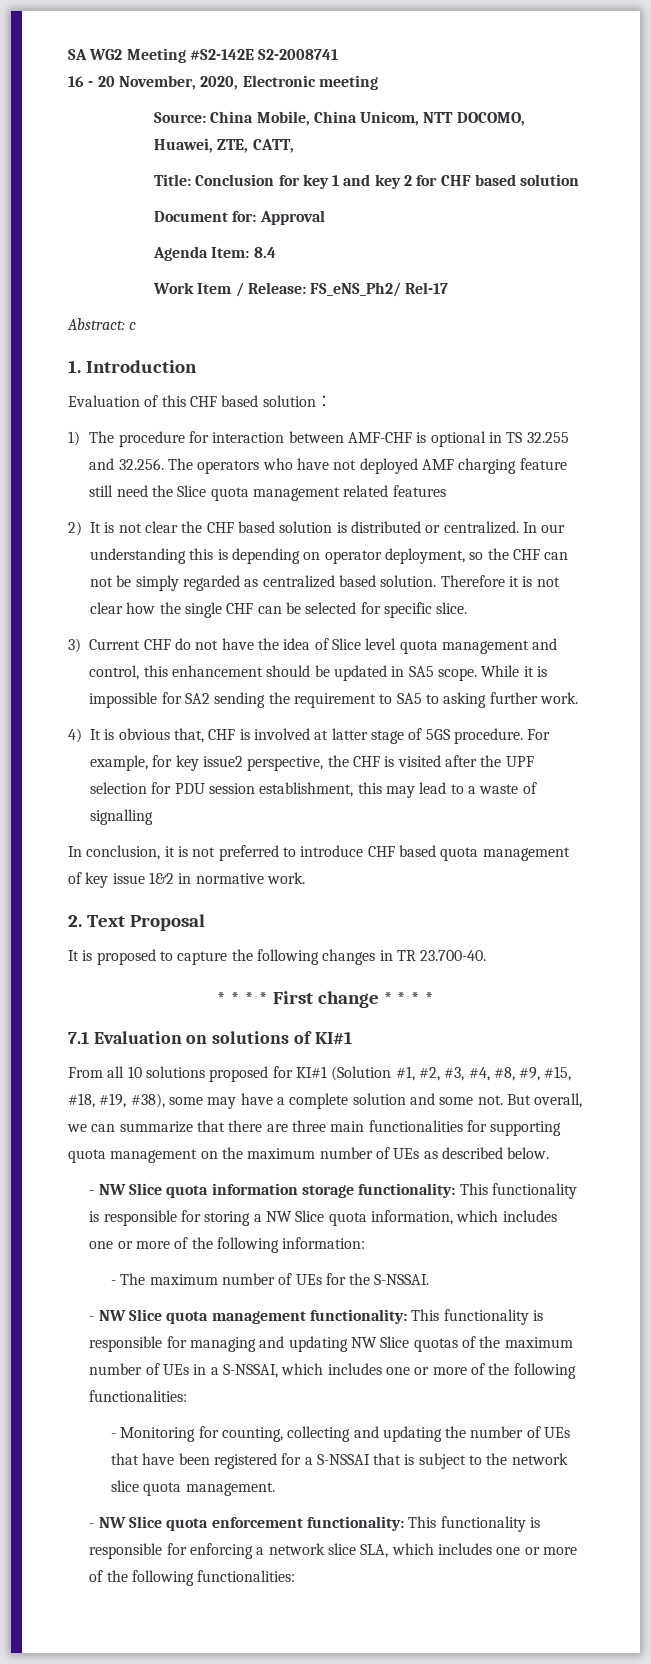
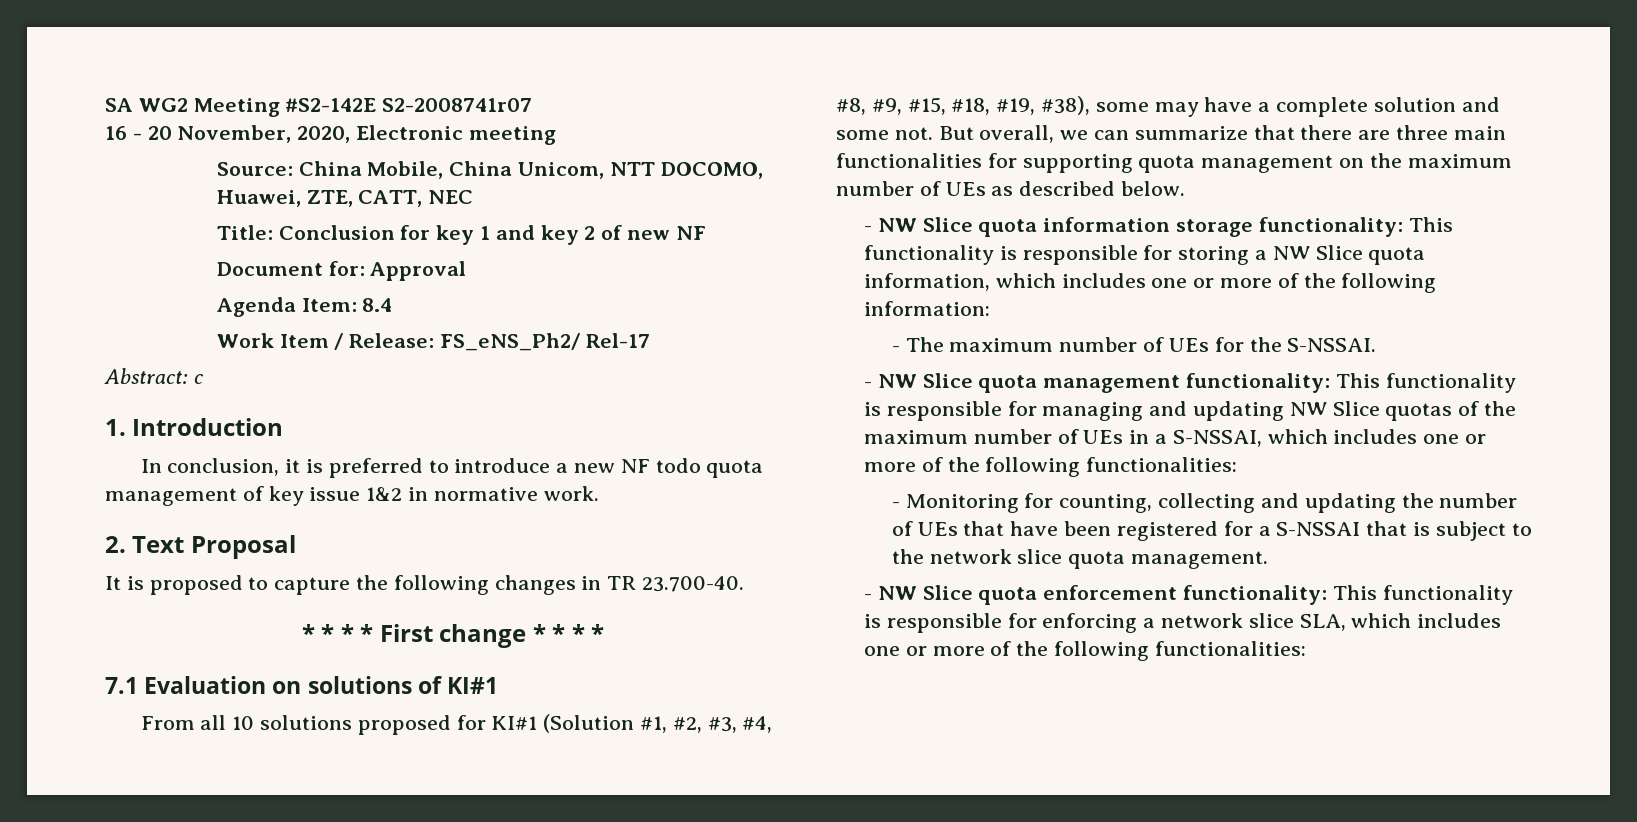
[258,49,339,60] S2-2008741 -> [382,98,533,112] S2-2008741r07
(294, 146) none -> [428,190,474,204] NEC
[416,174,580,186] for CHF based solution -> [601,225,706,240] of new NF
[68,395,332,407] [68,431,569,447] [89,458,567,474] [89,485,446,501] [68,521,566,536] [90,548,569,564] [90,575,560,591] [90,602,468,618] [68,638,558,654] [89,665,547,681] [89,692,578,708] [68,728,551,744] [90,755,534,771] [90,782,537,798] [90,809,153,825] // Evaluation of this CHF based solution： // 1) The procedure for interaction between AMF-CHF is optional in TS 32.255 and 32.256. The operators who have not deployed AMF charging feature still need the Slice quota management related features // 2) It is not clear the CHF based solution is distributed or centralized. In our understanding this is depending on operator deployment, so the CHF can not be simply regarded as centralized based solution. Therefore it is not clear how the single CHF can be selected for specific slice. // 3) Current CHF do not have the idea of Slice level quota management and control, this enhancement should be updated in SA5 scope. While it is impossible for SA2 sending the requirement to SA5 to asking further work. // 4) It is obvious that, CHF is involved at latter stage of 5GS procedure. For example, for key issue2 perspective, the CHF is visited after the UPF selection for PDU session establishment, this may lead to a waste of signalling -> (284, 427) none
[192,847,216,857] not -> (324, 466) none
[367,845,436,857] CHF based -> [556,458,701,473] a new NF todo

